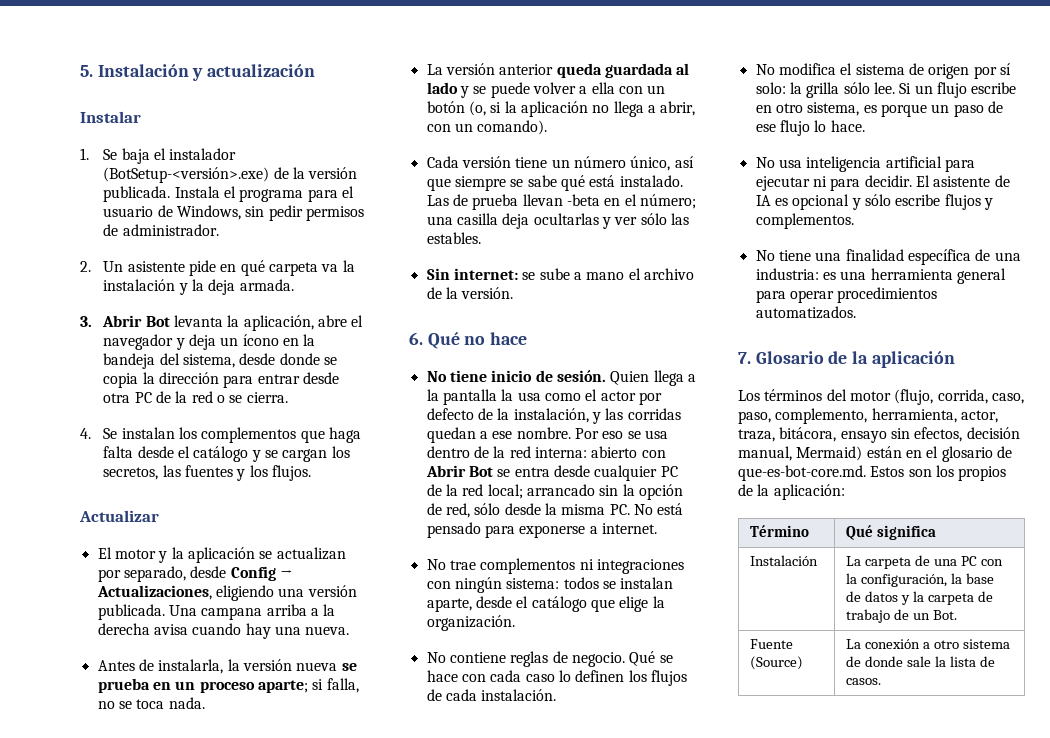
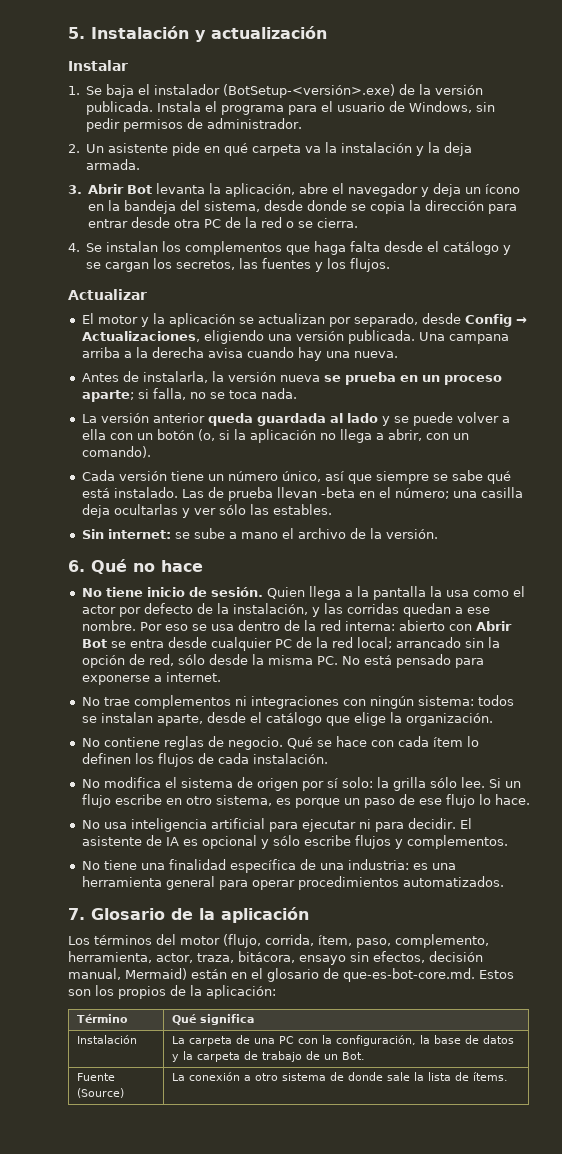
[525,674,555,682] caso -> [432,737,463,747] ítem
[991,393,1024,404] caso, -> [318,935,352,946] ítem,
[846,678,882,685] casos. -> [473,1072,509,1081] ítems.

